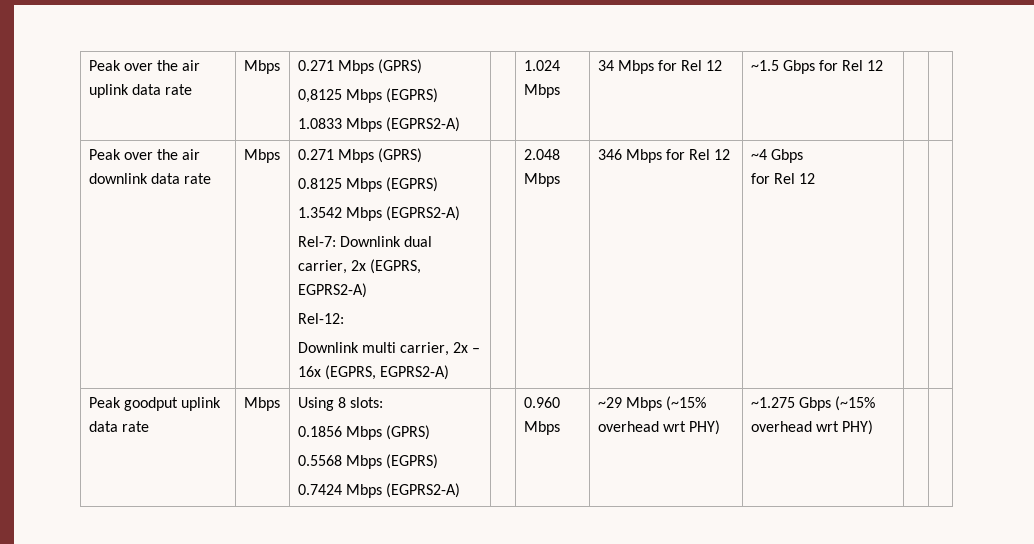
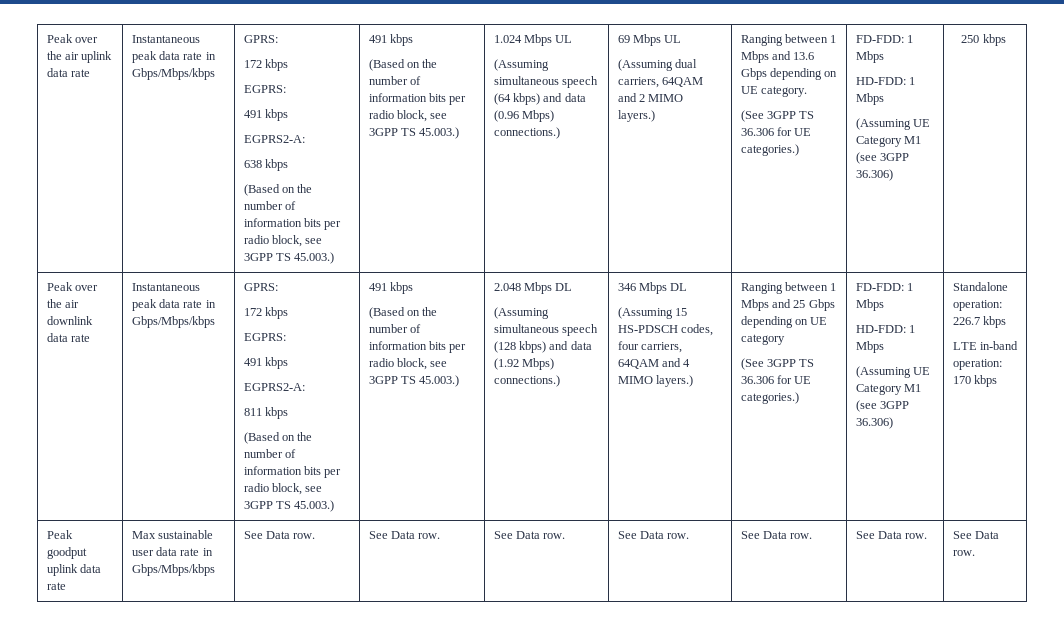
[243,60,280,74] [297,59,422,74] [297,88,438,103] [297,117,460,132] [523,60,560,71] [523,84,560,98] [597,60,723,74] [750,60,884,74] Mbps | 0.271 Mbps (GPRS) // 0,8125 Mbps (EGPRS) // 1.0833 Mbps (EGPRS2-A) | | 1.024 Mbps | 34 Mbps for Rel 12 | ~1.5 Gbps for Rel 12 | | -> [131,35,200,43] [131,51,216,63] [131,68,215,80] [243,35,278,43] [243,59,288,71] [243,85,286,93] [243,109,288,121] [243,135,305,143] [243,159,288,171] [243,184,313,196] [243,201,296,210] [243,218,342,230] [243,235,323,247] [243,252,335,264] [368,34,413,46] [368,59,438,71] [368,76,421,85] [368,93,467,105] [368,110,448,122] [368,127,460,139] [493,34,573,46] [493,59,549,71] [493,76,598,88] [493,93,586,105] [493,110,554,122] [493,127,560,139] [617,34,682,46] [617,59,697,71] [617,77,703,88] [617,93,684,102] [617,110,655,122] [740,34,837,46] [740,51,815,63] [740,68,838,80] [740,86,807,97] [740,110,815,122] [740,127,812,136] [740,144,799,156] [855,35,913,43] [855,51,884,63] [855,77,915,85] [855,93,884,105] [855,118,930,130] [855,136,921,147] [855,152,909,164] [855,169,893,181] [961,34,1006,46] Instantaneous peak data rate in Gbps/Mbps/kbps | GPRS: // 172 kbps // EGPRS: // 491 kbps // EGPRS2-A: // 638 kbps // (Based on the number of information bits per radio block, see 3GPP TS 45.003.) | 491 kbps // (Based on the number of information bits per radio block, see 3GPP TS 45.003.) | 1.024 Mbps UL // (Assuming simultaneous speech (64 kbps) and data (0.96 Mbps) connections.) | 69 Mbps UL // (Assuming dual carriers, 64QAM and 2 MIMO layers.) | Ranging between 1 Mbps and 13.6 Gbps depending on UE category. // (See 3GPP TS 36.306 for UE categories.) | FD-FDD: 1 Mbps // HD-FDD: 1 Mbps // (Assuming UE Category M1 (see 3GPP 36.306) | 250 kbps
[243,149,280,163] [297,148,422,163] [297,177,438,192] [297,206,460,221] [297,236,432,247] [297,259,421,274] [297,283,367,298] [297,313,344,324] [297,342,481,356] [297,365,449,380] [523,149,560,160] [523,173,560,187] [597,149,731,163] [750,149,803,163] [750,173,815,184] Mbps | 0.271 Mbps (GPRS) // 0.8125 Mbps (EGPRS) // 1.3542 Mbps (EGPRS2-A) // Rel-7: Downlink dual carrier, 2x (EGPRS, EGPRS2-A) // Rel-12: // Downlink multi carrier, 2x – 16x (EGPRS, EGPRS2-A) | | 2.048 Mbps | 346 Mbps for Rel 12 | ~4 Gbps // for Rel 12 | | -> [131,283,200,291] [131,299,216,311] [131,316,215,328] [243,283,278,291] [243,307,288,319] [243,333,286,341] [243,357,288,369] [243,383,305,391] [243,407,288,419] [243,432,313,444] [243,449,296,458] [243,466,342,478] [243,483,323,495] [243,500,335,512] [368,282,413,294] [368,307,438,319] [368,324,421,333] [368,341,467,353] [368,358,448,370] [368,375,460,387] [493,282,573,294] [493,307,549,319] [493,324,598,336] [493,341,592,353] [493,358,554,370] [493,375,560,387] [617,282,688,294] [617,307,687,319] [617,324,713,336] [617,341,682,353] [617,358,691,369] [617,375,693,387] [740,282,837,294] [740,299,835,311] [740,316,828,328] [740,334,785,345] [740,358,815,370] [740,375,812,384] [740,392,799,404] [855,283,913,291] [855,299,884,311] [855,325,915,333] [855,341,884,353] [855,366,930,378] [855,384,921,395] [855,400,909,412] [855,417,893,429] [952,282,1008,291] [952,300,1002,311] [952,316,1006,328] [952,341,1018,350] [952,359,1002,370] [952,375,997,387] Instantaneous peak data rate in Gbps/Mbps/kbps | GPRS: // 172 kbps // EGPRS: // 491 kbps // EGPRS2-A: // 811 kbps // (Based on the number of information bits per radio block, see 3GPP TS 45.003.) | 491 kbps // (Based on the number of information bits per radio block, see 3GPP TS 45.003.) | 2.048 Mbps DL // (Assuming simultaneous speech (128 kbps) and data (1.92 Mbps) connections.) | 346 Mbps DL // (Assuming 15 HS-PDSCH codes, four carriers, 64QAM and 4 MIMO layers.) | Ranging between 1 Mbps and 25 Gbps depending on UE category // (See 3GPP TS 36.306 for UE categories.) | FD-FDD: 1 Mbps // HD-FDD: 1 Mbps // (Assuming UE Category M1 (see 3GPP 36.306) | Standalone operation: 226.7 kbps // LTE in-band operation: 170 kbps
[243,397,280,411] [297,397,383,411] [297,425,430,440] [297,454,438,469] [297,483,460,498] [523,397,560,408] [523,421,560,435] [597,396,706,411] [597,420,720,435] [750,396,875,411] [750,420,873,435] Mbps | Using 8 slots: // 0.1856 Mbps (GPRS) // 0.5568 Mbps (EGPRS) // 0.7424 Mbps (EGPRS2-A) | | 0.960 Mbps | ~29 Mbps (~15% overhead wrt PHY) | ~1.275 Gbps (~15% overhead wrt PHY) | | -> [131,530,213,539] [131,547,213,556] [131,564,215,576] [243,531,316,539] [368,531,441,539] [493,531,566,539] [617,531,690,539] [740,531,813,539] [855,531,928,539] [952,531,999,539] [952,550,975,556] Max sustainable user data rate in Gbps/Mbps/kbps | See Data row. | See Data row. | See Data row. | See Data row. | See Data row. | See Data row. | See Data row.

